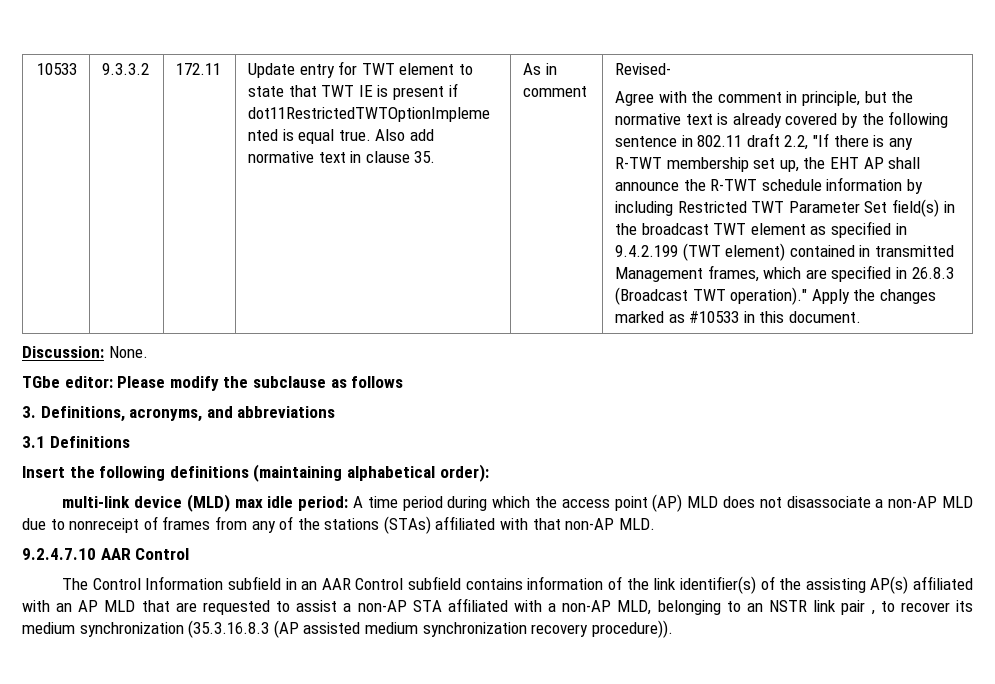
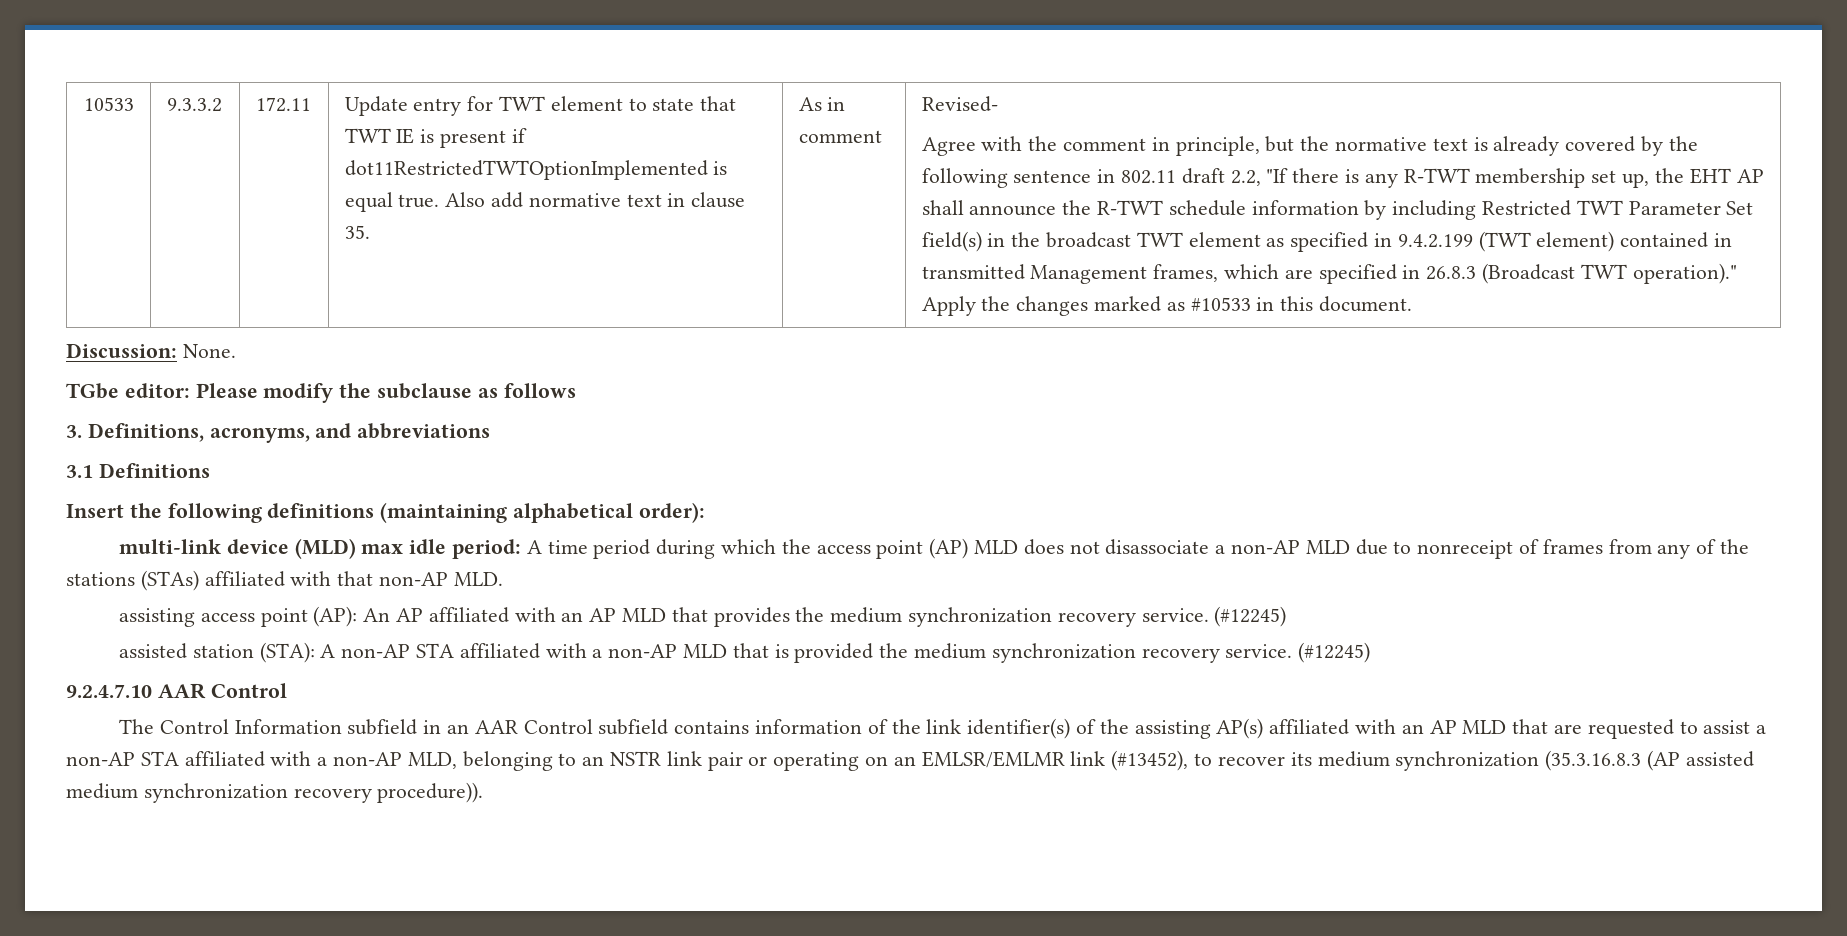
(655, 524) none -> [118,606,1287,627] [118,642,1371,663] // assisting access point (AP): An AP affiliated with an AP MLD that provides the medium synchronization recovery service. (#12245) // assisted station (STA): A non-AP STA affiliated with a non-AP MLD that is provided the medium synchronization recovery service. (#12245)
[870,610,875,615] , -> [748,750,1189,771] or operating on an EMLSR/EMLMR link (#13452),

